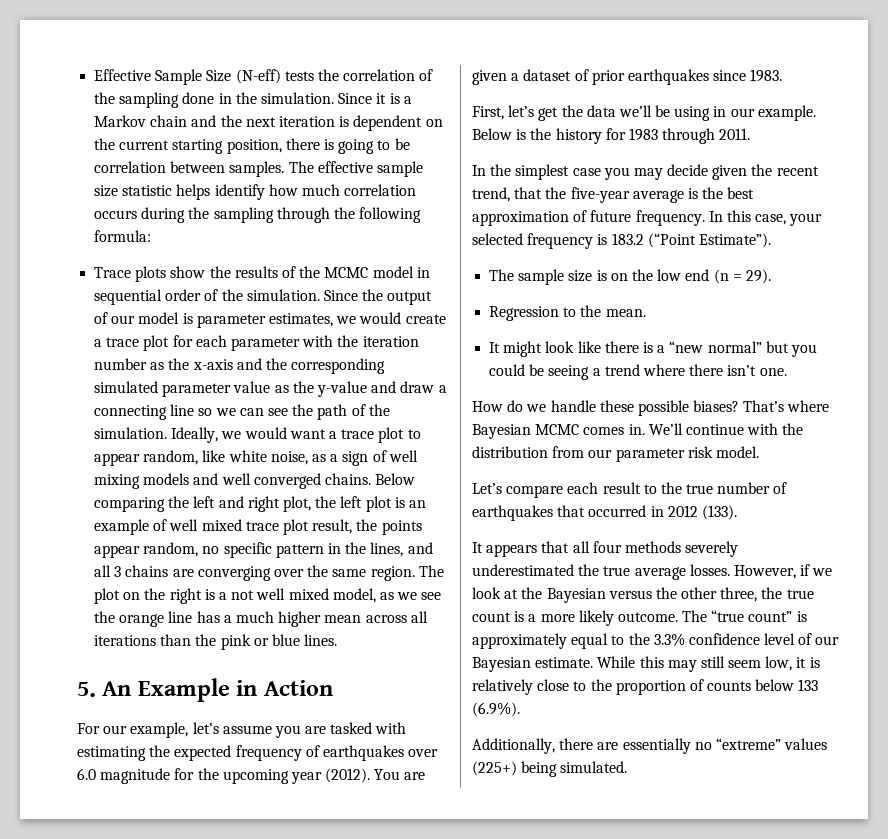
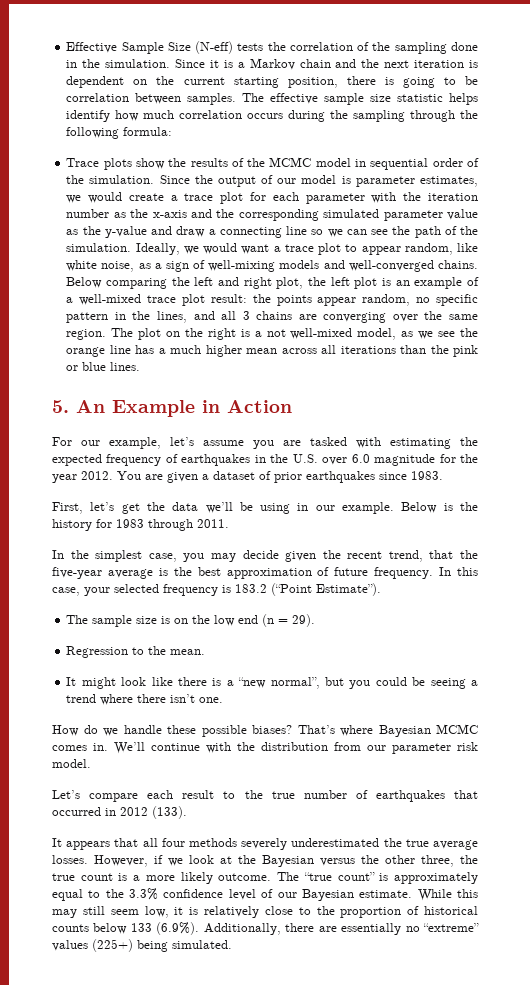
[388,450,418,462] [94,473,321,489] well mixing models and well converged -> [208,260,434,272] well-mixing models and well-converged
[169,519,353,535] well mixed trace plot result, -> [66,294,247,306] a well-mixed trace plot result:
[256,588,329,600] well mixed -> [290,328,353,339] well-mixed
(404, 753) none -> [254,454,318,463] in the U.S.
[222,768,371,784] upcoming year (2012). -> [52,471,113,483] year 2012.
[572,168,601,176] case -> [148,553,177,562] case,
[707,341,762,353] normal” -> [270,677,320,689] normal”,
(704, 685) none -> [423,906,478,915] historical
(520, 709) // -> (200, 928) none

